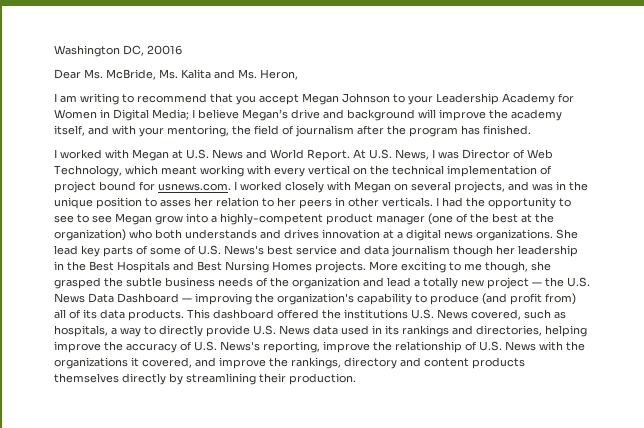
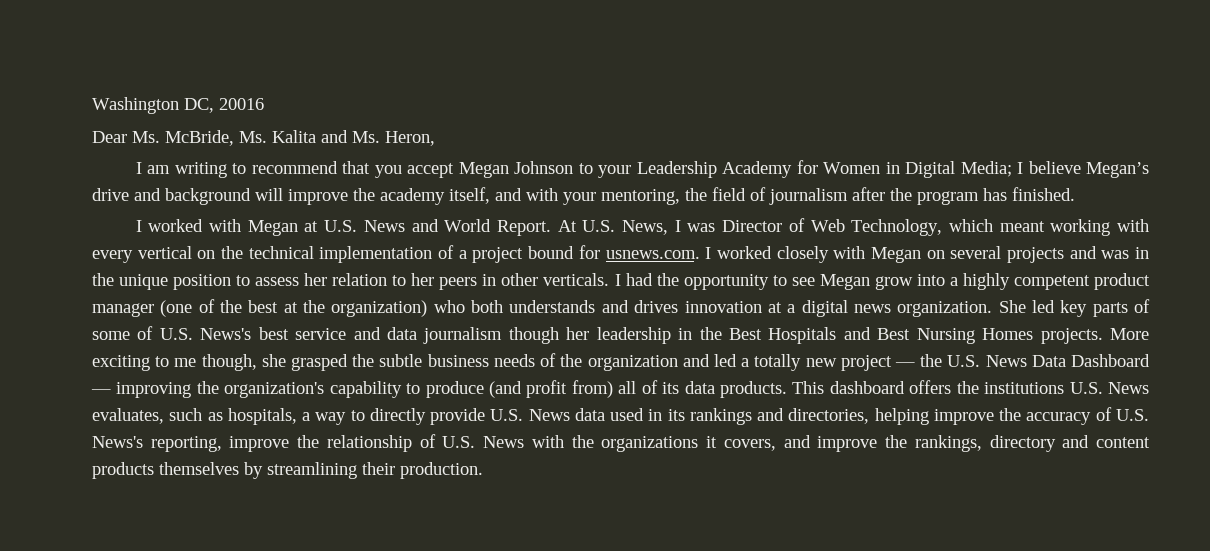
(552, 170) none -> [458,250,467,259] a
[454,181,505,193] projects, -> [1006,247,1064,263] projects
[160,199,191,207] asses -> [255,277,300,286] assess
[77,214,112,223] to see -> (815, 281) none
[220,213,323,225] highly-competent -> [962,273,1090,290] highly competent
[476,229,578,241] [54,245,78,255] organizations. She lead -> [897,300,1055,317] organization. She led
[387,277,411,287] lead -> [713,354,737,367] led
[277,309,319,319] offered -> [909,380,952,394] offers
[471,309,521,320] covered, -> [92,408,164,424] evaluates,
[142,357,192,368] covered, -> [723,439,776,451] covers,
[122,373,166,385] directly -> (239, 468) none

